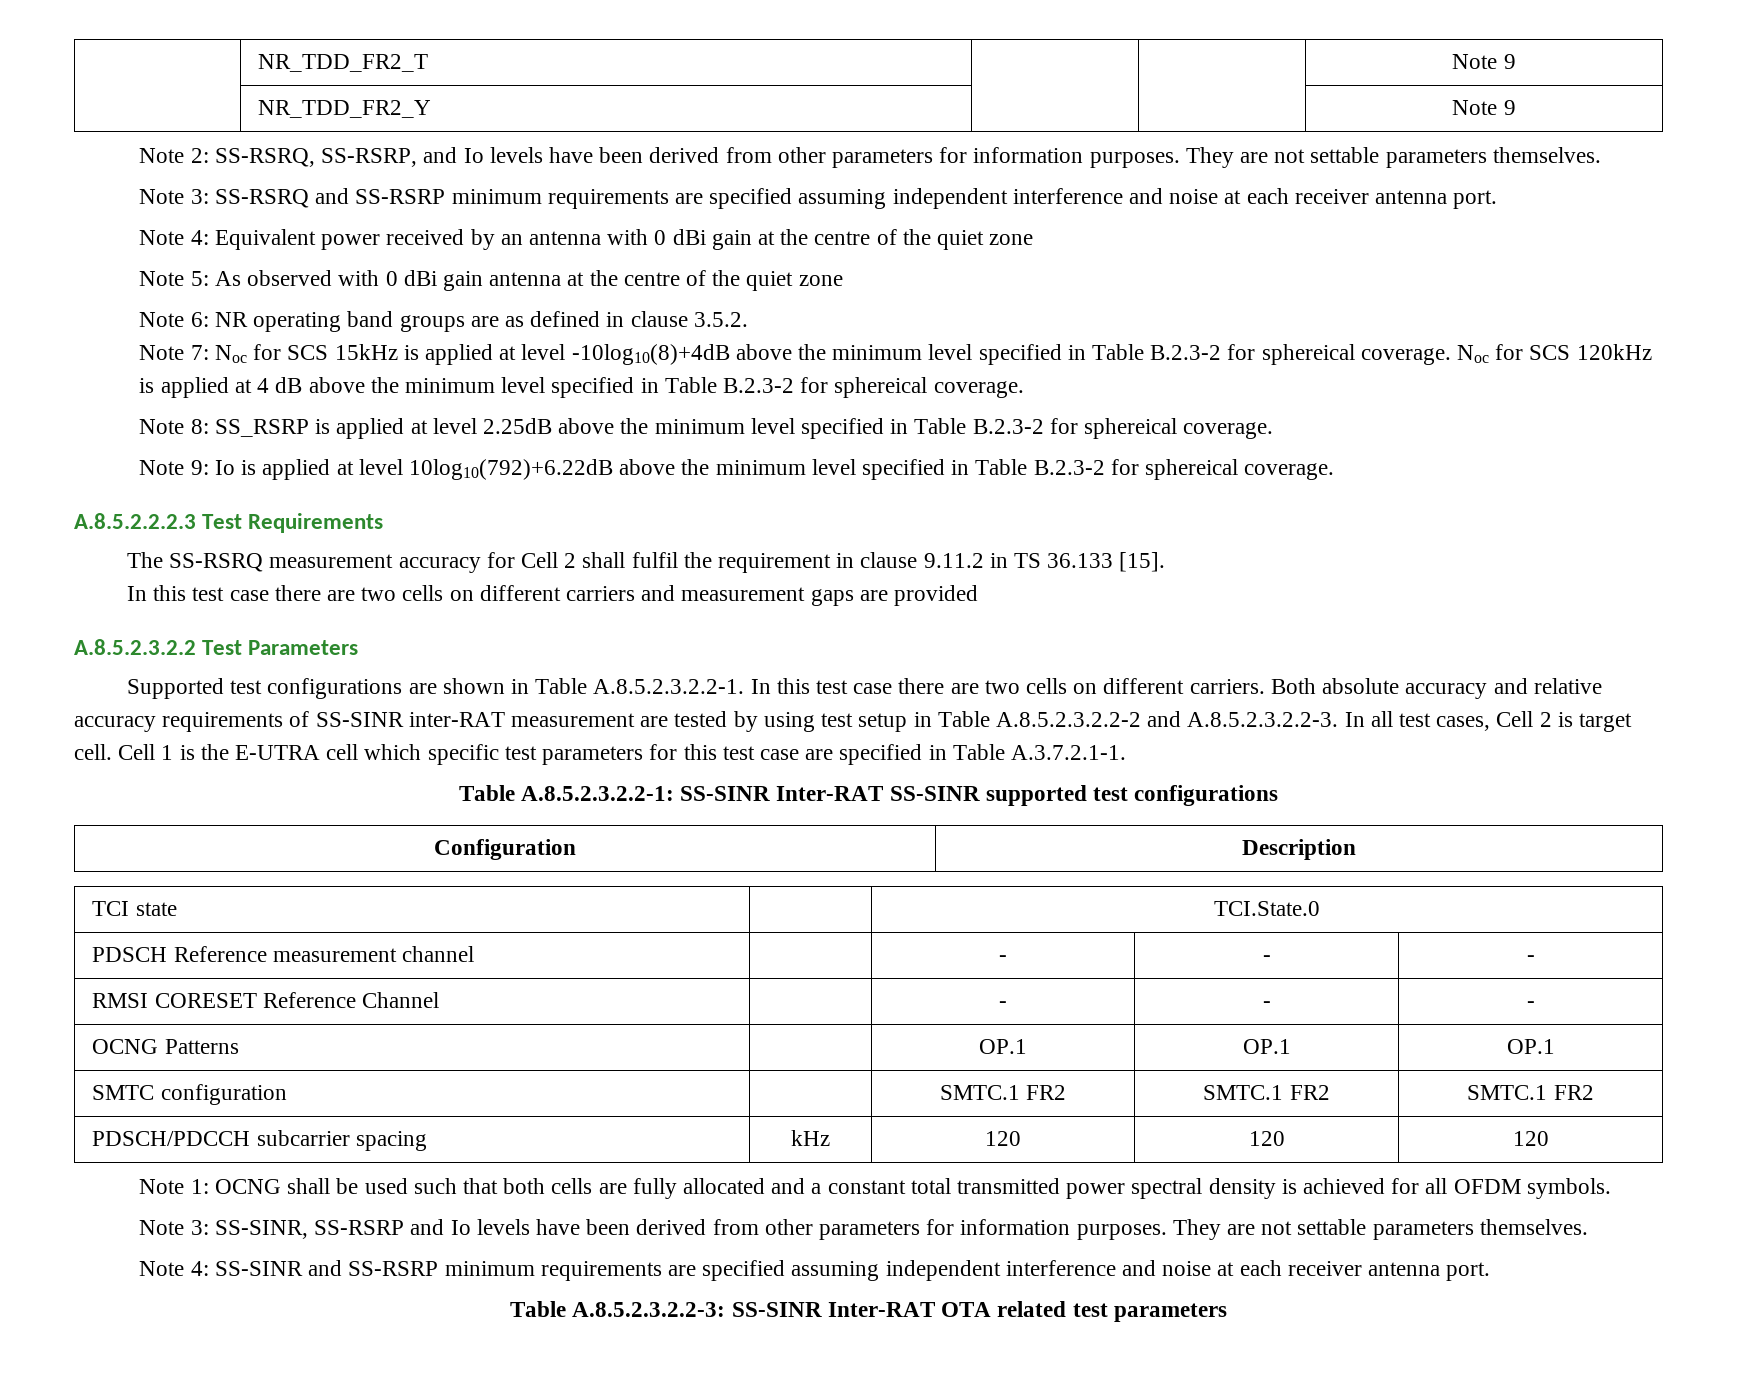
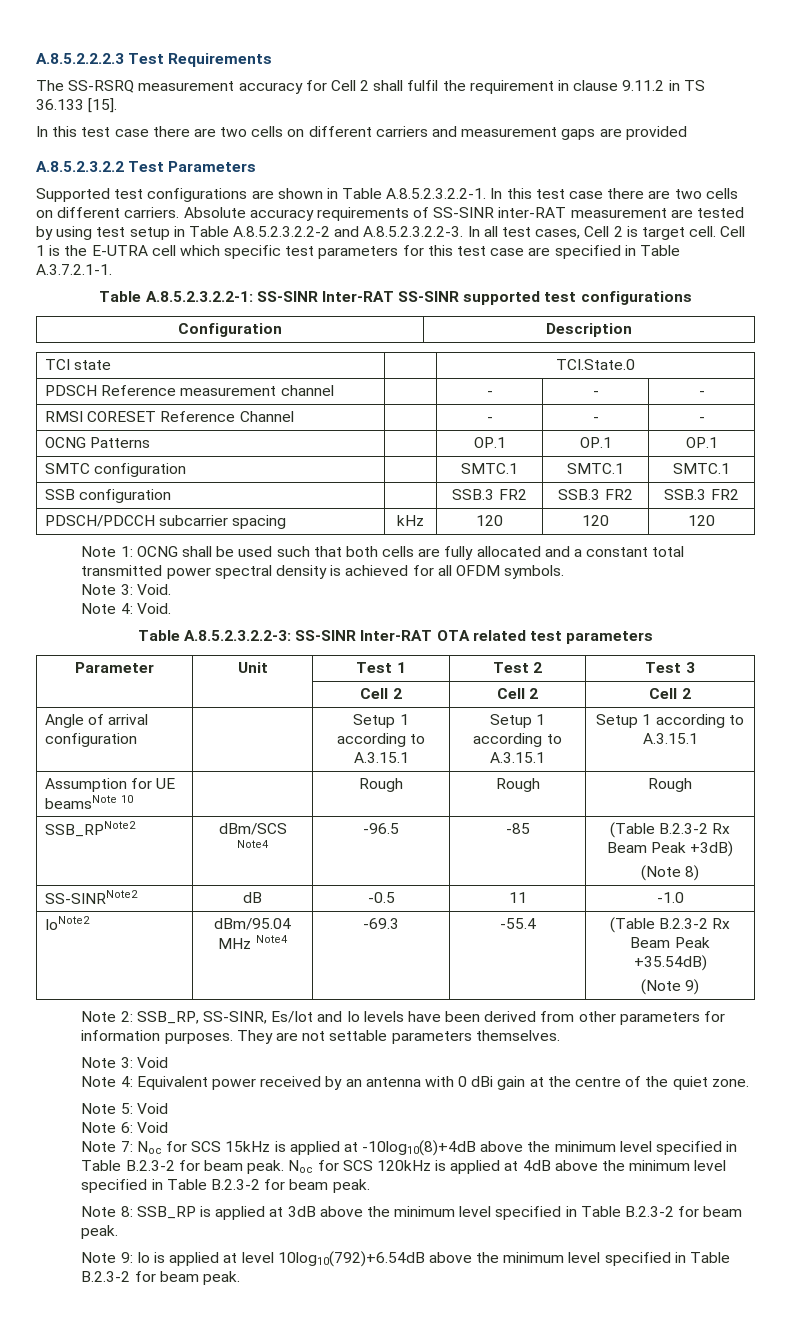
[258,54,429,72] [1452,54,1516,69] [258,100,432,118] [1452,100,1516,115] [139,147,1601,168] [139,188,1498,209] [139,229,1034,250] [139,270,843,291] [139,311,748,332] [139,344,1652,365] [139,377,1024,398] [139,418,1274,439] [139,459,1335,480] | NR_TDD_FR2_T | | | Note 9 // | NR_TDD_FR2_Y | | | Note 9 // Note 2: SS-RSRQ, SS-RSRP, and Io levels have been derived from other parameters for information purposes. They are not settable parameters themselves. // Note 3: SS-RSRQ and SS-RSRP minimum requirements are specified assuming independent interference and noise at each receiver antenna port. // Note 4: Equivalent power received by an antenna with 0 dBi gain at the centre of the quiet zone // Note 5: As observed with 0 dBi gain antenna at the centre of the quiet zone // Note 6: NR operating band groups are as defined in clause 3.5.2. // Note 7: Noc for SCS 15kHz is applied at level -10log10(8)+4dB above the minimum level specified in Table B.2.3-2 for sphereical coverage. Noc for SCS 120kHz is applied at 4 dB above the minimum level specified in Table B.2.3-2 for sphereical coverage. // Note 8: SS_RSRP is applied at level 2.25dB above the minimum level specified in Table B.2.3-2 for sphereical coverage. // Note 9: Io is applied at level 10log10(792)+6.22dB above the minimum level specified in Table B.2.3-2 for sphereical coverage. // -> (36, 58) none
[1270,678,1602,699] Both absolute accuracy and relative -> [183,207,246,218] Absolute
[1026,1085,1067,1100] [1203,1085,1330,1100] [1467,1085,1548,1100] FR2 | SMTC.1 FR2 | SMTC.1 -> [567,463,624,474] [673,463,730,474] [45,489,172,503] [452,489,527,500] [558,489,633,500] [664,489,707,500] | SMTC.1 | SMTC.1 // SSB configuration | | SSB.3 FR2 | SSB.3 FR2 | SSB.3
[214,1220,405,1239] SS-SINR, SS-RSRP -> [136,584,171,595] [81,603,171,614] [137,630,654,644] [75,662,154,673] [237,662,268,673] [356,662,406,673] [492,662,543,673] [645,662,695,673] [360,688,402,699] [496,688,539,699] [649,688,691,699] [45,714,149,728] [45,733,138,747] [353,714,409,728] [336,733,426,747] [353,752,409,763] [489,714,546,728] [473,733,562,747] [490,752,545,763] [596,714,744,728] [642,733,698,744] [45,778,176,792] [45,795,134,809] [359,778,403,792] [495,778,540,792] [648,778,692,792] [45,821,137,837] [218,823,287,835] [237,840,269,848] [363,823,399,834] [505,823,530,834] [609,822,731,838] [606,841,734,857] [640,865,700,881] [45,890,139,904] [243,892,262,903] [367,892,395,903] [508,892,527,903] [656,892,684,903] [45,916,91,930] [214,918,291,930] [218,935,288,949] [363,918,399,929] [499,918,536,929] [609,917,731,933] [630,937,710,948] [633,955,707,971] [640,979,700,995] [81,1011,314,1024] Void. // Note 4: Void. // Table A.8.5.2.3.2.2-3: SS-SINR Inter-RAT OTA related test parameters // Parameter | Unit | Test 1 | Test 2 | Test 3 // | | Cell 2 | Cell 2 | Cell 2 // Angle of arrival configuration | | Setup 1 according to A.3.15.1 | Setup 1 according to A.3.15.1 | Setup 1 according to A.3.15.1 // Assumption for UE beamsNote 10 | | Rough | Rough | Rough // SSB_RPNote2 | dBm/SCS Note4 | -96.5 | -85 | (Table B.2.3-2 Rx Beam Peak +3dB) // (Note 8) // SS-SINRNote2 | dB | -0.5 | 11 | -1.0 // IoNote2 | dBm/95.04 MHz Note4 | -69.3 | -55.4 | (Table B.2.3-2 Rx Beam Peak +35.54dB) // (Note 9) // Note 2: SSB_RP, SS-SINR, Es/Iot
[139,1260,1491,1281] [510,1301,1227,1322] // Note 4: SS-SINR and SS-RSRP minimum requirements are specified assuming independent interference and noise at each receiver antenna port. // Table A.8.5.2.3.2.2-3: SS-SINR Inter-RAT OTA related test parameters -> [81,1057,168,1068] [81,1076,749,1090] [81,1103,168,1114] [81,1122,168,1133] [81,1140,738,1156] [81,1160,727,1174] [81,1179,370,1193] [81,1206,743,1220] [81,1225,119,1239] [81,1251,730,1267] [81,1271,240,1285] // Note 3: Void // Note 4: Equivalent power received by an antenna with 0 dBi gain at the centre of the quiet zone. // Note 5: Void // Note 6: Void // Note 7: Noc for SCS 15kHz is applied at -10log10(8)+4dB above the minimum level specified in Table B.2.3-2 for beam peak. Noc for SCS 120kHz is applied at 4dB above the minimum level specified in Table B.2.3-2 for beam peak. // Note 8: SSB_RP is applied at 3dB above the minimum level specified in Table B.2.3-2 for beam peak. // Note 9: Io is applied at level 10log10(792)+6.54dB above the minimum level specified in Table B.2.3-2 for beam peak.

